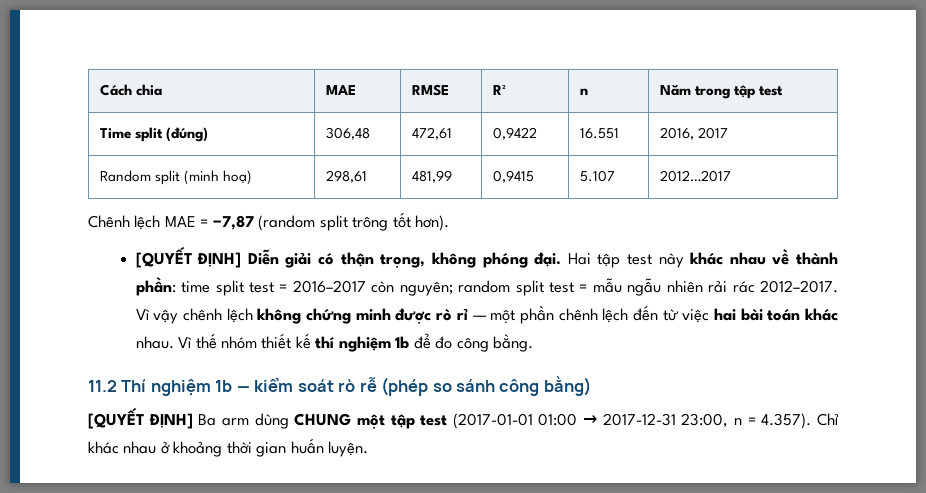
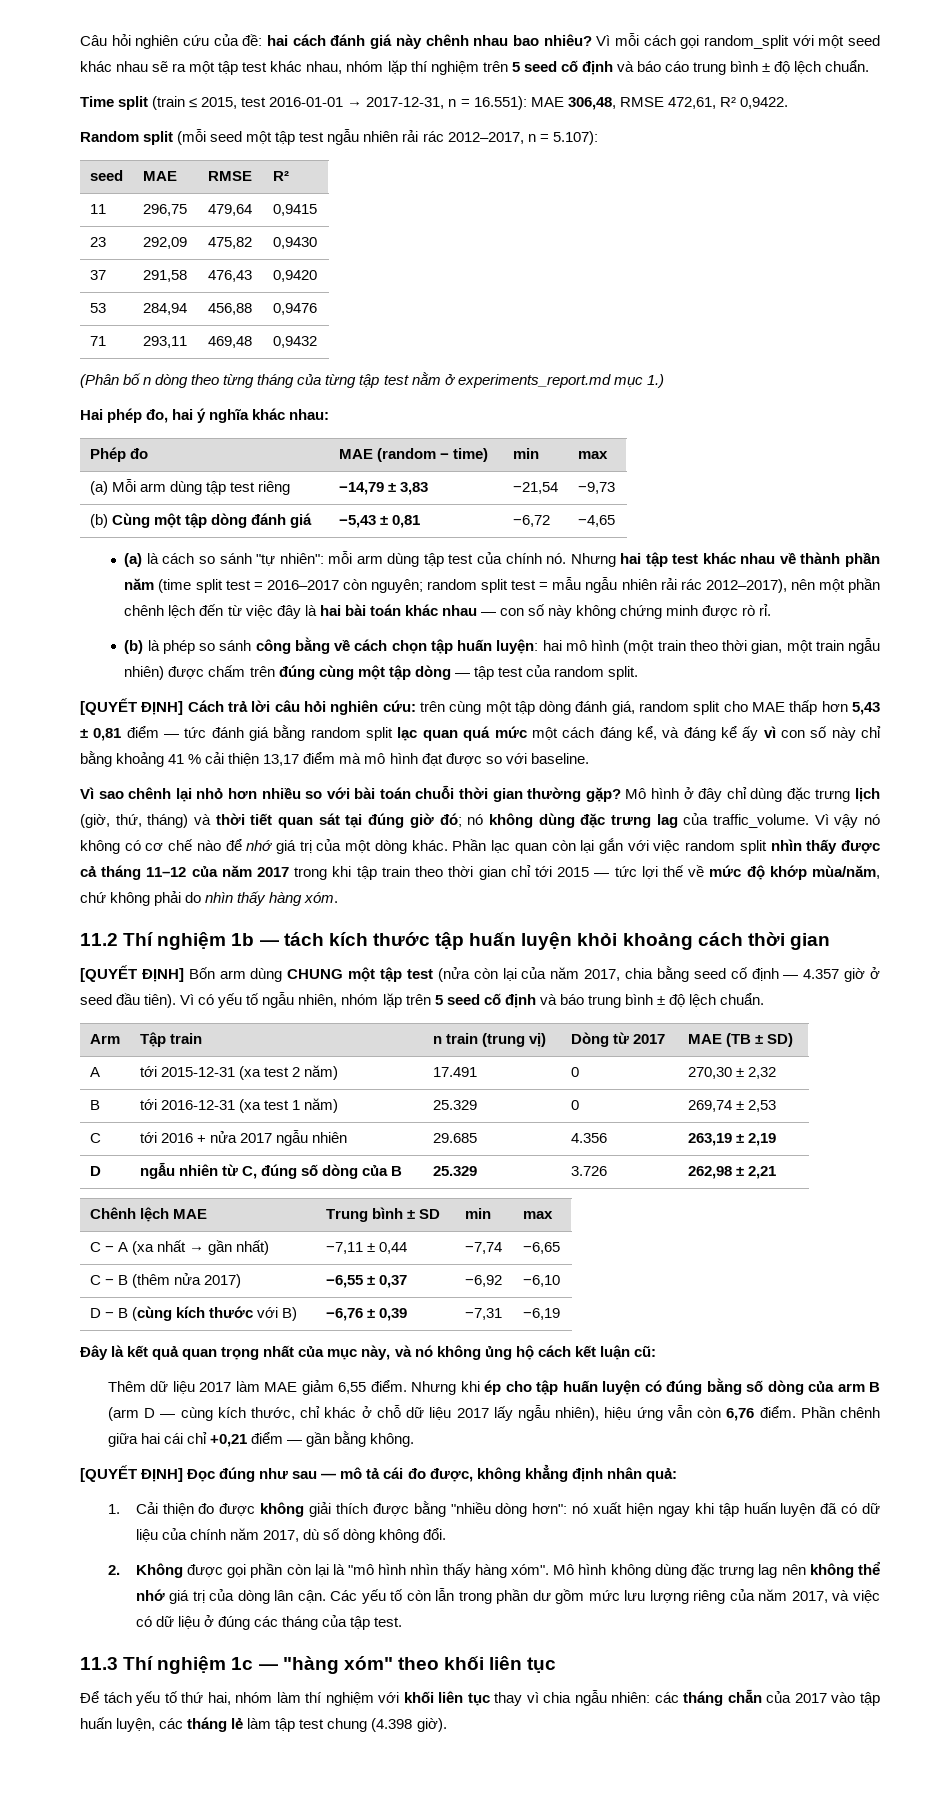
[99,84,163,96] [325,85,356,95] [411,84,449,96] [492,84,506,95] [579,88,588,95] [659,84,784,99] [99,127,209,142] [325,127,370,140] [411,127,452,140] [492,127,537,140] [579,128,619,139] [659,127,729,140] [99,170,253,185] [325,170,367,183] [411,170,452,183] [492,170,534,183] [579,170,615,182] [659,170,731,182] [88,212,450,231] [135,246,684,268] Cách chia | MAE | RMSE | R² | n | Năm trong tập test // Time split (đúng) | 306,48 | 472,61 | 0,9422 | 16.551 | 2016, 2017 // Random split (minh hoạ) | 298,61 | 481,99 | 0,9415 | 5.107 | 2012…2017 // Chênh lệch MAE = −7,87 (random split trông tốt hơn). // [QUYẾT ĐỊNH] Diễn giải có thận trọng, không phóng đại. Hai tập test này -> [80,33,880,49] [80,60,870,75] [80,96,788,110] [80,129,598,145] [89,170,123,181] [142,171,177,181] [207,171,252,181] [272,171,289,181] [89,204,106,214] [142,204,187,216] [207,204,252,216] [272,204,317,216] [89,237,106,247] [142,237,187,249] [207,237,252,249] [272,237,317,249] [89,270,106,280] [142,270,187,282] [207,270,252,282] [272,270,317,282] [89,303,106,313] [142,303,187,315] [207,303,252,315] [272,303,317,315] [89,336,106,346] [142,336,187,348] [207,336,252,348] [272,336,317,348] [80,372,664,388] [80,408,330,423] [89,447,149,462] [338,448,489,462] [512,448,539,459] [577,451,608,459] [89,479,291,495] [338,482,429,495] [512,482,558,494] [577,482,615,494] [89,513,313,528] [338,515,421,528] [512,515,550,527] [577,515,615,527] [124,551,699,567] Câu hỏi nghiên cứu của đề: hai cách đánh giá này chênh nhau bao nhiêu? Vì mỗi cách gọi random_split với một seed khác nhau sẽ ra một tập test khác nhau, nhóm lặp thí nghiệm trên 5 seed cố định và báo cáo trung bình ± độ lệch chuẩn. // Time split (train ≤ 2015, test 2016-01-01 → 2017-12-31, n = 16.551): MAE 306,48, RMSE 472,61, R² 0,9422. // Random split (mỗi seed một tập test ngẫu nhiên rải rác 2012–2017, n = 5.107): // seed | MAE | RMSE | R² // 11 | 296,75 | 479,64 | 0,9415 // 23 | 292,09 | 475,82 | 0,9430 // 37 | 291,58 | 476,43 | 0,9420 // 53 | 284,94 | 456,88 | 0,9476 // 71 | 293,11 | 469,48 | 0,9432 // (Phân bố n dòng theo từng tháng của từng tập test nằm ở experiments_report.md mục 1.) // Hai phép đo, hai ý nghĩa khác nhau: // Phép đo | MAE (random − time) | min | max // (a) Mỗi arm dùng tập test riêng | −14,79 ± 3,83 | −21,54 | −9,73 // (b) Cùng một tập dòng đánh giá | −5,43 ± 0,81 | −6,72 | −4,65 // (a) là cách so sánh "tự nhiên": mỗi arm dùng tập test của chính nó. Nhưng hai tập test
[135,277,211,296] phần: time -> [845,553,880,567] [124,578,192,593] phần năm (time
[760,280,839,293] [135,308,486,324] 2012–2017. Vì vậy chênh lệch không chứng minh được rò rỉ — -> [705,579,815,593] 2012–2017), nên
(710, 316) none -> [276,605,317,619] đây là
[135,333,534,352] nhau. Vì thế nhóm thiết kế thí nghiệm 1b để đo công bằng. -> [441,604,772,619] [124,637,881,654] [124,665,639,680] [80,698,881,715] [80,725,881,741] [80,751,589,767] [80,785,881,802] [80,813,880,828] [80,838,881,854] [80,865,881,880] [80,891,339,906] nhau — con số này không chứng minh được rò rỉ. // (b) là phép so sánh công bằng về cách chọn tập huấn luyện: hai mô hình (một train theo thời gian, một train ngẫu nhiên) được chấm trên đúng cùng một tập dòng — tập test của random split. // [QUYẾT ĐỊNH] Cách trả lời câu hỏi nghiên cứu: trên cùng một tập dòng đánh giá, random split cho MAE thấp hơn 5,43 ± 0,81 điểm — tức đánh giá bằng random split lạc quan quá mức một cách đáng kể, và đáng kể ấy vì con số này chỉ bằng khoảng 41 % cải thiện 13,17 điểm mà mô hình đạt được so với baseline. // Vì sao chênh lại nhỏ hơn nhiều so với bài toán chuỗi thời gian thường gặp? Mô hình ở đây chỉ dùng đặc trưng lịch (giờ, thứ, tháng) và thời tiết quan sát tại đúng giờ đó; nó không dùng đặc trưng lag của traffic_volume. Vì vậy nó không có cơ chế nào để nhớ giá trị của một dòng khác. Phần lạc quan còn lại gắn với việc random split nhìn thấy được cả tháng 11–12 của năm 2017 trong khi tập train theo thời gian chỉ tới 2015 — tức lợi thế về mức độ khớp mùa/năm, chứ không phải do nhìn thấy hàng xóm.
[254,376,591,396] [88,407,217,429] kiểm soát rò rễ (phép so sánh công bằng) // [QUYẾT ĐỊNH] Ba -> [283,932,830,950] [80,965,215,982] tách kích thước tập huấn luyện khỏi khoảng cách thời gian // [QUYẾT ĐỊNH] Bốn
[452,413,839,429] [88,438,369,457] (2017-01-01 01:00 → 2017-12-31 23:00, n = 4.357). Chỉ khác nhau ở khoảng thời gian huấn luyện. -> [437,966,880,982] [80,992,765,1008] [89,1034,120,1044] [139,1032,203,1047] [432,1033,547,1047] [570,1032,666,1047] [687,1033,794,1047] [89,1067,100,1077] [139,1065,339,1080] [432,1067,477,1077] [570,1067,579,1077] [687,1067,777,1079] [89,1100,100,1110] [139,1098,339,1113] [432,1100,477,1110] [570,1100,579,1110] [687,1100,777,1112] [89,1133,101,1143] [139,1130,348,1146] [432,1133,477,1143] [570,1133,607,1143] [687,1133,777,1146] [89,1166,101,1176] [139,1162,403,1179] [432,1166,477,1176] [570,1166,607,1176] [687,1166,777,1179] [89,1207,208,1222] [325,1207,441,1222] [464,1208,491,1219] [522,1211,553,1219] [89,1240,270,1255] [325,1242,408,1254] [464,1242,502,1254] [522,1242,560,1254] [89,1273,242,1288] [325,1275,408,1288] [464,1275,502,1287] [522,1275,560,1287] [89,1306,298,1321] [325,1308,408,1321] [464,1308,502,1320] [522,1308,560,1320] [80,1345,656,1360] [107,1378,880,1395] [107,1405,880,1421] [107,1431,415,1447] [80,1464,677,1482] [107,1501,880,1517] [135,1528,447,1543] [107,1561,881,1578] [135,1588,880,1604] [135,1615,403,1630] [80,1656,557,1674] [80,1689,880,1706] [80,1717,447,1732] (nửa còn lại của năm 2017, chia bằng seed cố định — 4.357 giờ ở seed đầu tiên). Vì có yếu tố ngẫu nhiên, nhóm lặp trên 5 seed cố định và báo trung bình ± độ lệch chuẩn. // Arm | Tập train | n train (trung vị) | Dòng từ 2017 | MAE (TB ± SD) // A | tới 2015-12-31 (xa test 2 năm) | 17.491 | 0 | 270,30 ± 2,32 // B | tới 2016-12-31 (xa test 1 năm) | 25.329 | 0 | 269,74 ± 2,53 // C | tới 2016 + nửa 2017 ngẫu nhiên | 29.685 | 4.356 | 263,19 ± 2,19 // D | ngẫu nhiên từ C, đúng số dòng của B | 25.329 | 3.726 | 262,98 ± 2,21 // Chênh lệch MAE | Trung bình ± SD | min | max // C − A (xa nhất → gần nhất) | −7,11 ± 0,44 | −7,74 | −6,65 // C − B (thêm nửa 2017) | −6,55 ± 0,37 | −6,92 | −6,10 // D − B (cùng kích thước với B) | −6,76 ± 0,39 | −7,31 | −6,19 // Đây là kết quả quan trọng nhất của mục này, và nó không ủng hộ cách kết luận cũ: // Thêm dữ liệu 2017 làm MAE giảm 6,55 điểm. Nhưng khi ép cho tập huấn luyện có đúng bằng số dòng của arm B (arm D — cùng kích thước, chỉ khác ở chỗ dữ liệu 2017 lấy ngẫu nhiên), hiệu ứng vẫn còn 6,76 điểm. Phần chênh giữa hai cái chỉ +0,21 điểm — gần bằng không. // [QUYẾT ĐỊNH] Đọc đúng như sau — mô tả cái đo được, không khẳng định nhân quả: // 1. Cải thiện đo được không giải thích được bằng "nhiều dòng hơn": nó xuất hiện ngay khi tập huấn luyện đã có dữ liệu của chính năm 2017, dù số dòng không đổi. // 2. Không được gọi phần còn lại là "mô hình nhìn thấy hàng xóm". Mô hình không dùng đặc trưng lag nên không thể nhớ giá trị của dòng lân cận. Các yếu tố còn lẫn trong phần dư gồm mức lưu lượng riêng của năm 2017, và việc có dữ liệu ở đúng các tháng của tập test. // 11.3 Thí nghiệm 1c — "hàng xóm" theo khối liên tục // Để tách yếu tố thứ hai, nhóm làm thí nghiệm với khối liên tục thay vì chia ngẫu nhiên: các tháng chẵn của 2017 vào tập huấn luyện, các tháng lẻ làm tập test chung (4.398 giờ).

